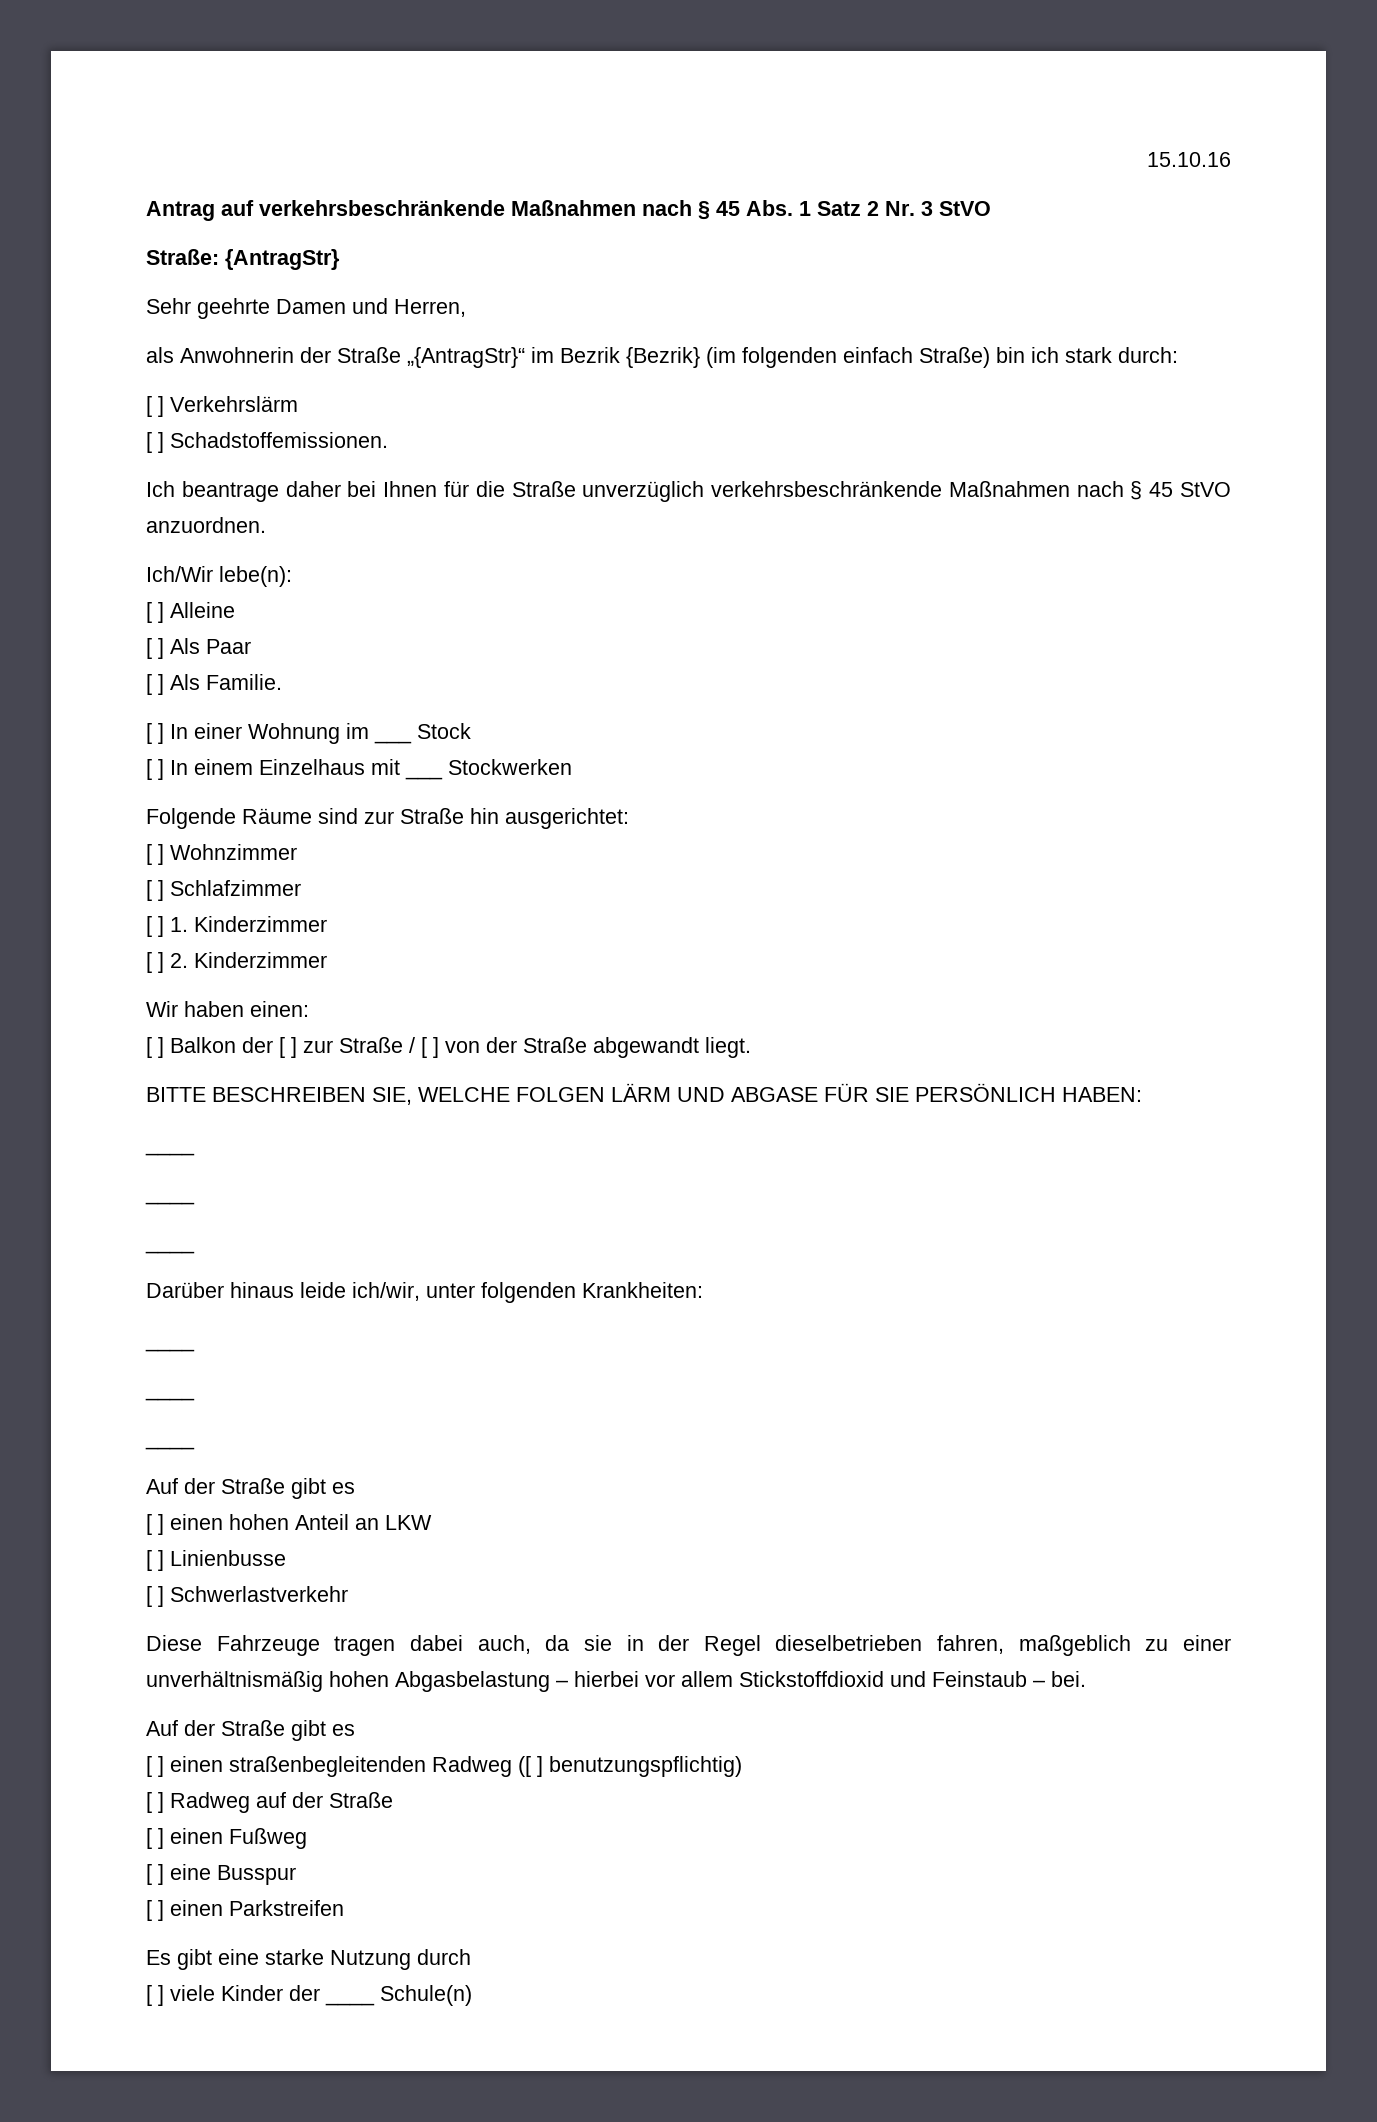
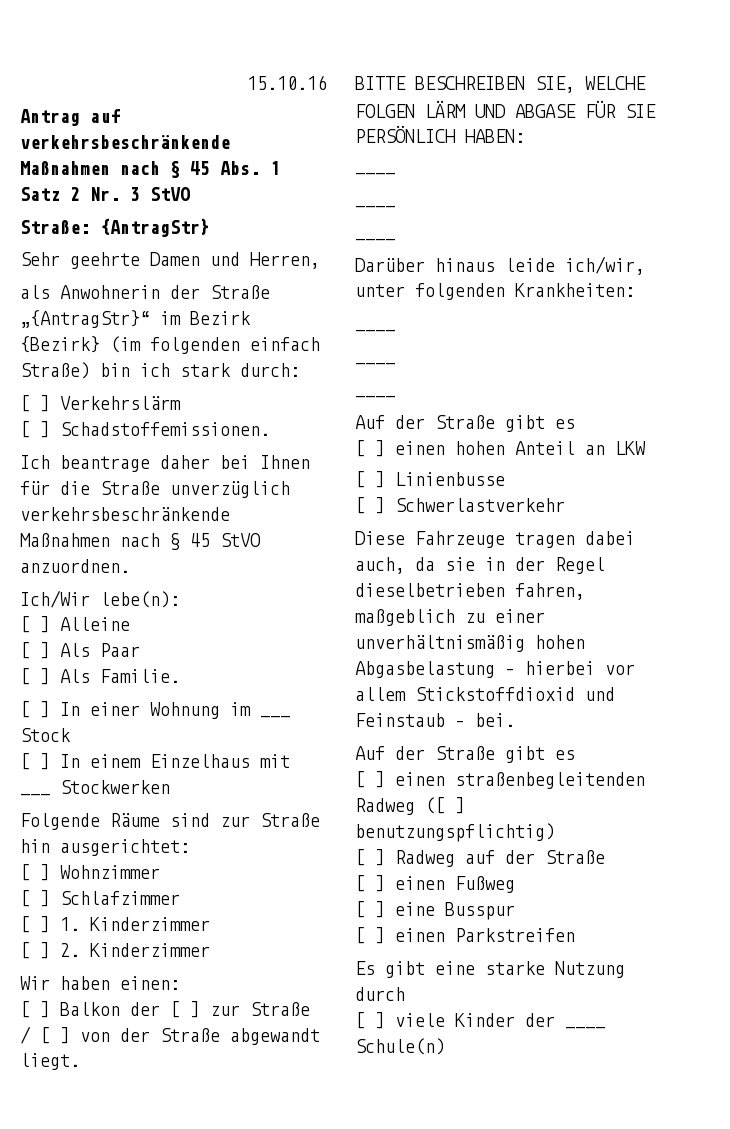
[560,347,700,368] Bezrik {Bezrik} -> [190,311,251,325] [20,336,100,353] Bezirk {Bezirk}

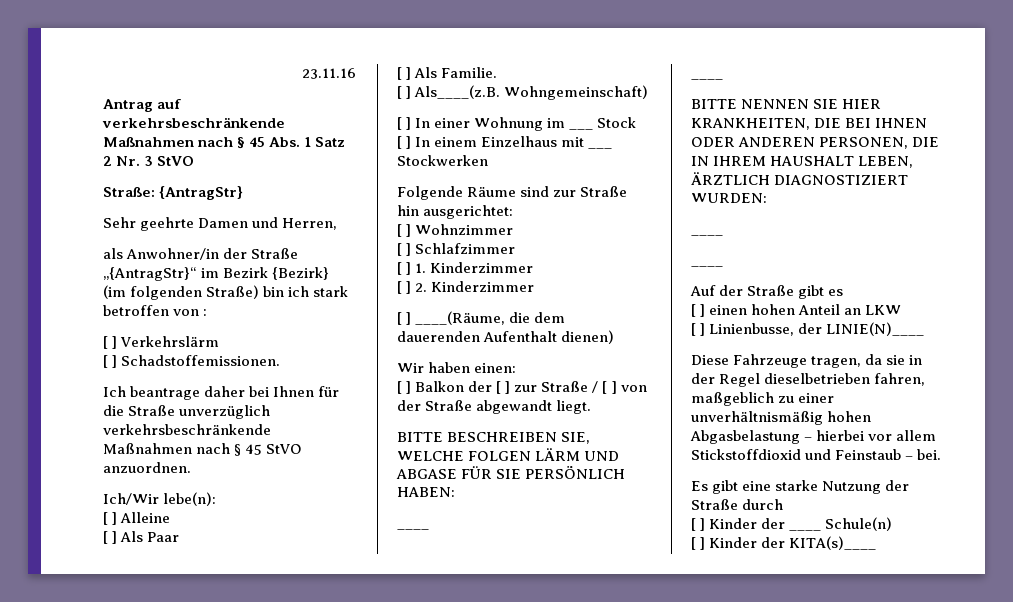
[247,75,327,90] 15.10.16 -> [302,68,356,79] 23.11.16
[60,285,160,299] Anwohnerin -> [126,248,220,260] Anwohner/in
[250,337,320,351] einfach -> (203, 293) none
[240,363,300,377] durch: -> [103,305,208,316] betroffen von :
(180, 676) none -> [397,85,649,100] // [ ] Als____(z.B. Wohngemeinschaft)
(210, 950) none -> [397,311,566,325] [397,330,615,344] // [ ] ____(Räume, die dem dauerenden Aufenthalt dienen)
[355,239,395,241] [355,256,645,275] [355,283,635,300] [355,330,395,332] ____ // Darüber hinaus leide ich/wir, unter folgenden Krankheiten: // ____ -> [691,99,882,109] [691,118,928,130] [691,137,940,149] [691,156,914,168] [691,172,909,185] [691,193,767,203] BITTE NENNEN SIE HIER KRANKHEITEN, DIE BEI IHNEN ODER ANDEREN PERSONEN, DIE IN IHREM HAUSHALT LEBEN, ÄRZTLICH DIAGNOSTIZIERT WURDEN:
[395,472,505,486] [355,497,565,514] Linienbusse // [ ] Schwerlastverkehr -> [709,322,925,336] Linienbusse, der LINIE(N)____
[515,531,635,548] [355,557,405,574] tragen dabei auch, -> [811,356,862,368] tragen,
[355,746,575,763] [355,771,645,789] [355,797,465,815] [355,823,555,842] [355,849,605,867] [355,875,515,893] [355,901,515,920] [355,927,575,944] // Auf der Straße gibt es // [ ] einen straßenbegleitenden Radweg ([ ] benutzungspflichtig) // [ ] Radweg auf der Straße // [ ] einen Fußweg // [ ] eine Busspur // [ ] einen Parkstreifen -> (942, 454) none
(625, 969) none -> [885,480,910,491] [691,499,738,510] der Straße
[395,1013,445,1027] viele -> (706, 524) none
(445, 1046) none -> [691,536,877,550] // [ ] Kinder der KITA(s)____

